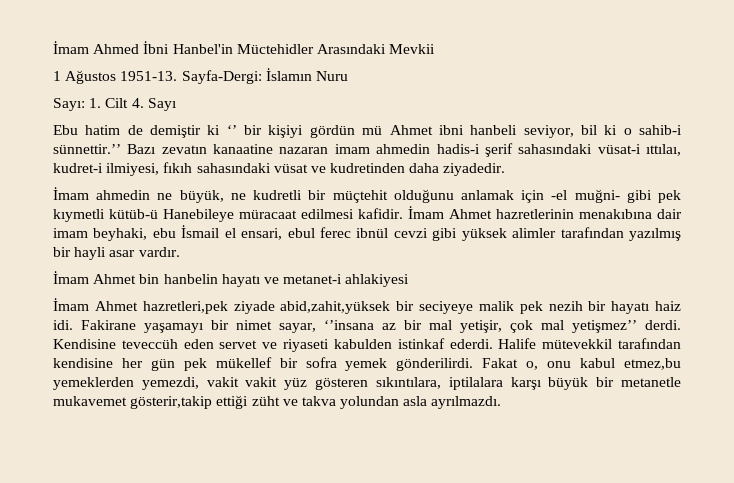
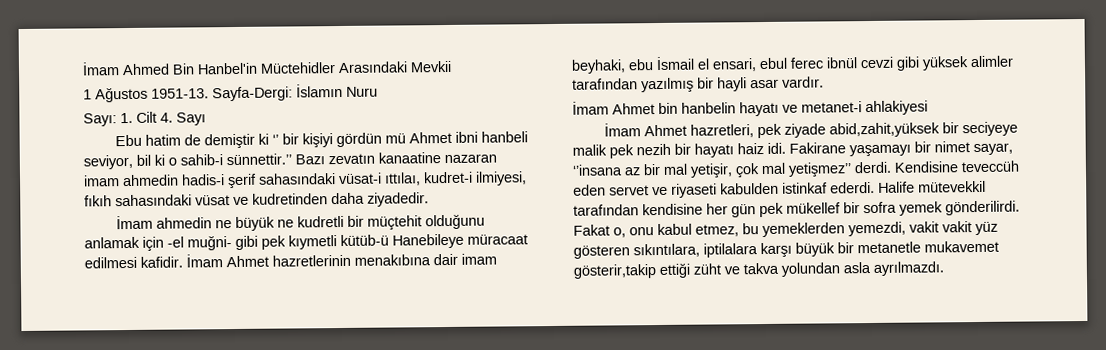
[143,41,170,54] İbni -> [172,63,195,75] Bin
[179,190,224,203] büyük, -> [235,216,276,231] büyük
[142,301,228,314] hazretleri,pek -> [690,123,783,139] hazretleri, pek
[624,358,681,370] etmez,bu -> [695,223,759,237] etmez, bu

